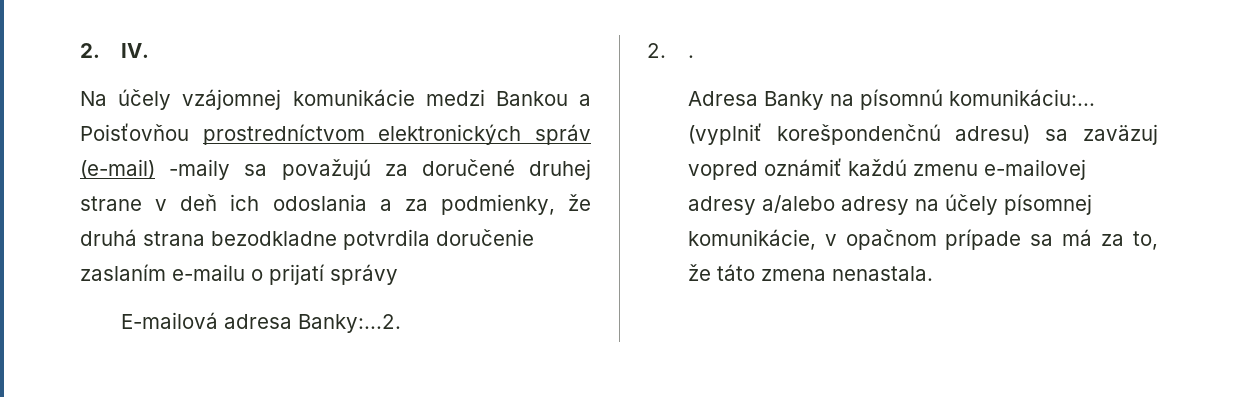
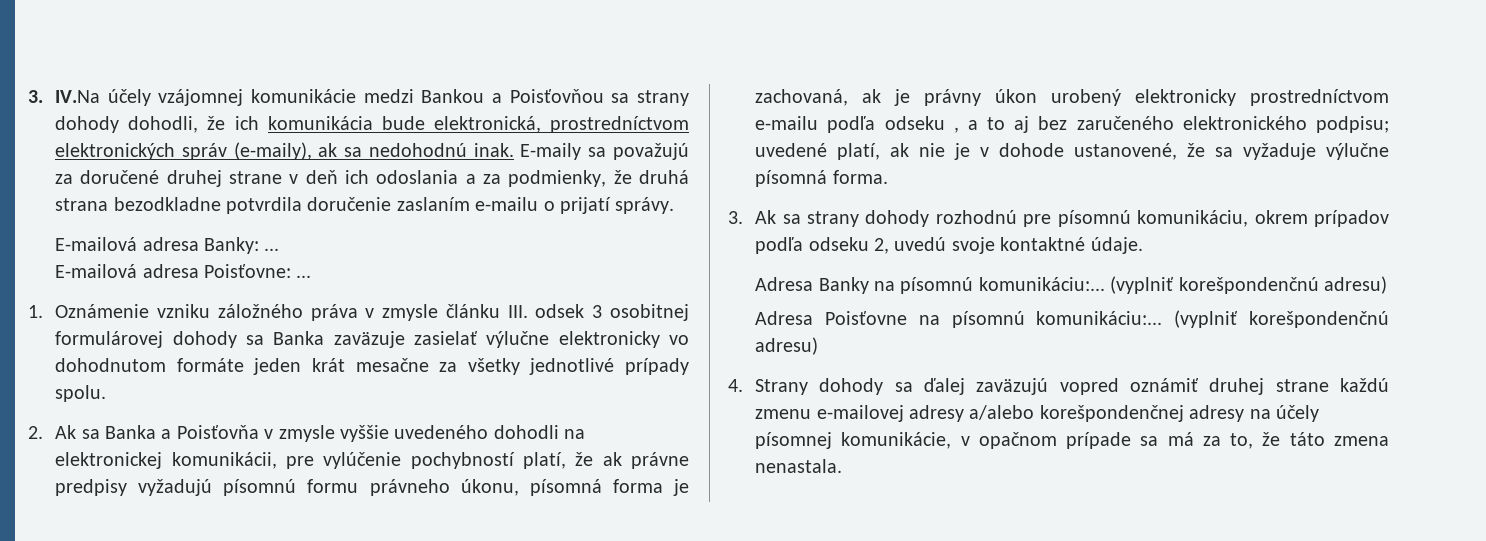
[80,43,149,58] [80,91,107,106] 2. IV. // Na -> [28,90,101,103] 3. IV.Na
[202,124,591,145] [80,159,231,180] prostredníctvom elektronických správ (e-mail) -maily -> [611,90,689,106] [55,116,689,133] [55,142,582,160] sa strany dohody dohodli, že ich komunikácia bude elektronická, prostredníctvom elektronických správ (e-maily), ak sa nedohodnú inak. E-maily
[330,264,398,285] [120,312,401,333] [647,43,694,58] správy // E-mailová adresa Banky:...2. // 2. . -> [615,197,675,214] [55,237,280,254] [55,264,312,278] [28,304,689,321] [55,331,689,348] [55,358,689,375] [55,385,107,402] [28,425,586,442] [55,452,689,469] [55,479,689,496] [755,89,1389,106] [755,116,1389,133] [755,143,1389,160] [755,170,888,187] [728,210,1389,227] [755,237,1143,254] správy. // E-mailová adresa Banky: ... // E-mailová adresa Poisťovne: ... // 1. Oznámenie vzniku záložného práva v zmysle článku III. odsek 3 osobitnej formulárovej dohody sa Banka zaväzuje zasielať výlučne elektronicky vo dohodnutom formáte jeden krát mesačne za všetky jednotlivé prípady spolu. // 2. Ak sa Banka a Poisťovňa v zmysle vyššie uvedeného dohodli na elektronickej komunikácii, pre vylúčenie pochybností platí, že ak právne predpisy vyžadujú písomnú formu právneho úkonu, písomná forma je zachovaná, ak je právny úkon urobený elektronicky prostredníctvom e-mailu podľa odseku , a to aj bez zaručeného elektronického podpisu; uvedené platí, ak nie je v dohode ustanovené, že sa vyžaduje výlučne písomná forma. // 3. Ak sa strany dohody rozhodnú pre písomnú komunikáciu, okrem prípadov podľa odseku 2, uvedú svoje kontaktné údaje.
[1045,124,1158,145] [687,158,842,180] sa zaväzuj vopred oznámiť -> [755,310,1389,328] [755,337,819,355] [728,378,1329,395] // Adresa Poisťovne na písomnú komunikáciu:... (vyplniť korešpondenčnú adresu) // 4. Strany dohody sa ďalej zaväzujú vopred oznámiť druhej strane
(835, 204) none -> [1039,405,1184,422] korešpondenčnej

